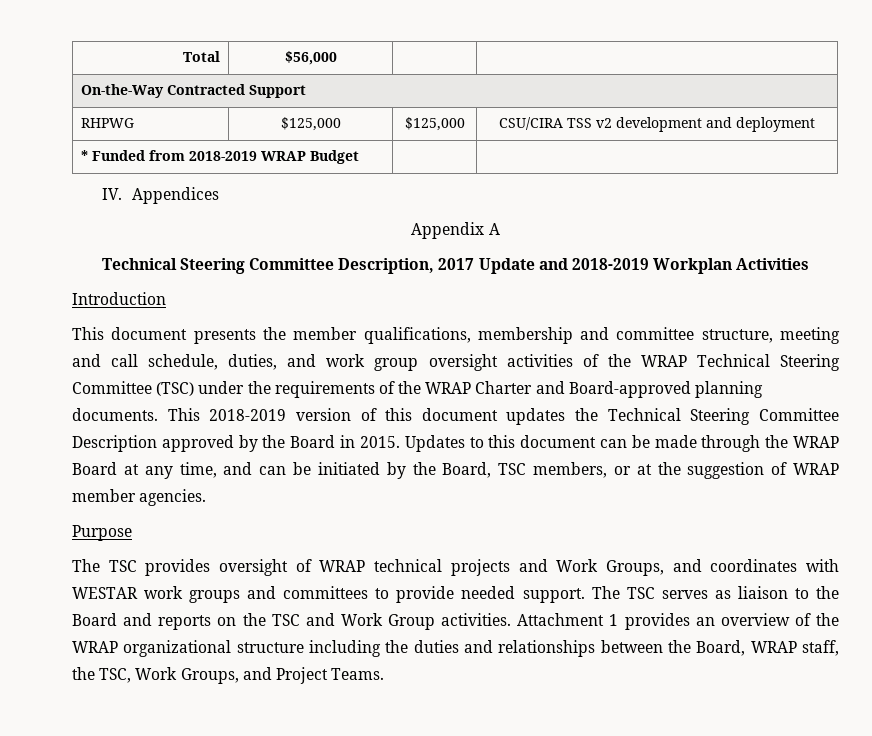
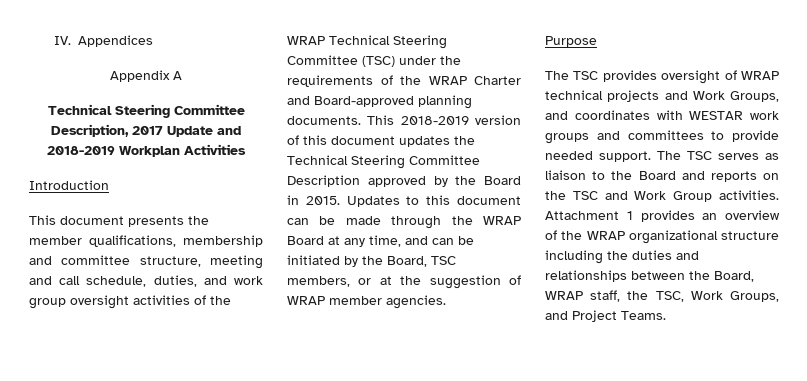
[183,51,221,62] [284,51,337,65] [80,84,306,98] [80,118,134,128] [280,117,341,131] [404,117,465,131] [499,117,815,132] [80,150,359,164] Total | $56,000 | | // On-the-Way Contracted Support // RHPWG | $125,000 | $125,000 | CSU/CIRA TSS v2 development and deployment // * Funded from 2018-2019 WRAP Budget | | // -> (53, 40) none

